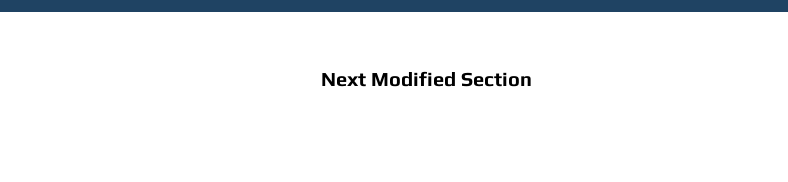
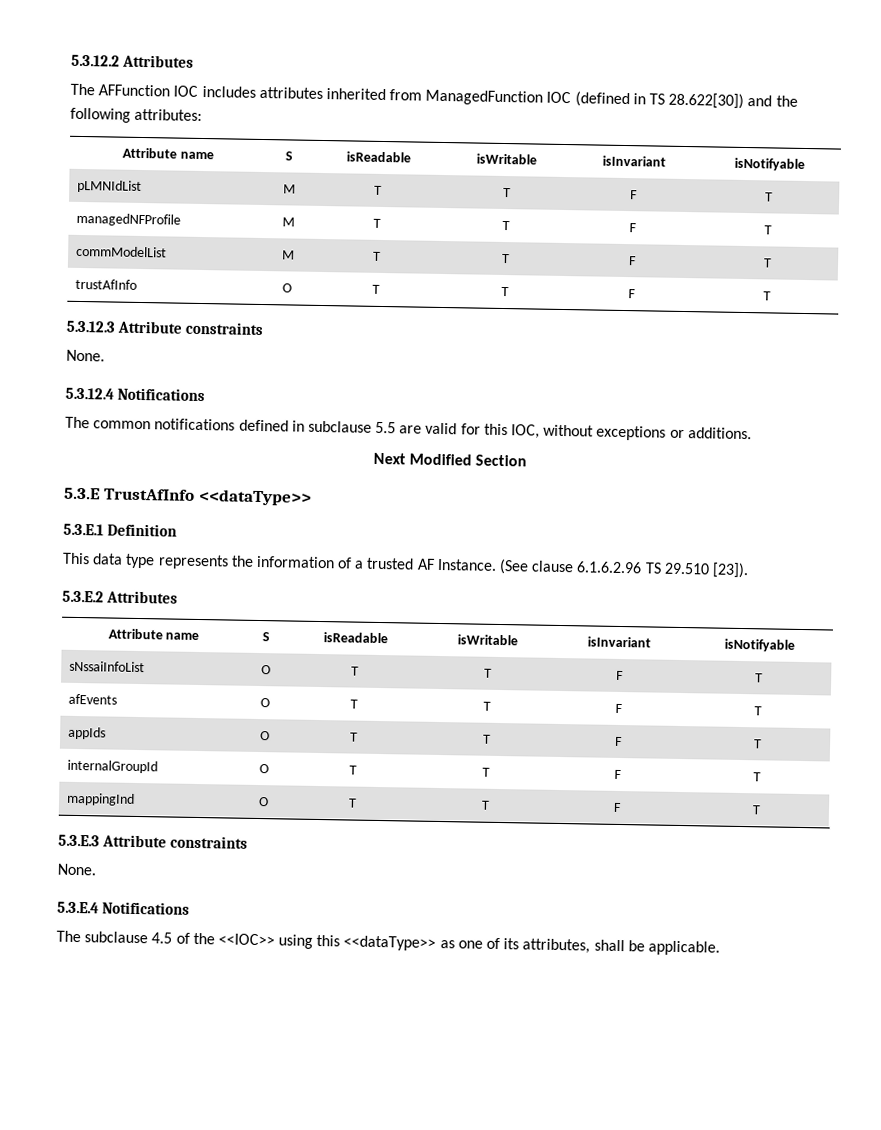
[320,71,533,87] Next Modified Section -> [71,54,195,68] [70,83,798,109] [70,107,203,123] [122,147,214,160] [285,151,293,161] [345,151,411,163] [476,153,537,165] [601,155,666,167] [733,157,805,171] [76,179,142,193] [282,184,296,194] [374,185,382,195] [502,187,511,198] [630,190,638,200] [765,192,773,202] [75,212,181,227] [281,217,295,227] [373,218,381,228] [501,220,510,231] [629,223,637,233] [764,225,772,235] [75,245,167,258] [281,250,295,260] [373,251,381,261] [501,253,510,264] [628,256,637,266] [763,258,772,268] [74,278,137,290] [282,283,292,293] [372,284,380,294] [500,286,509,297] [628,289,636,299] [763,291,771,301] [66,320,264,336] [66,349,105,362] [65,387,206,402] [65,416,752,441] [372,452,528,467] [64,487,312,506] [63,523,178,537] [62,552,749,579] [62,590,179,604] [107,628,200,641] [262,632,270,642] [322,632,388,644] [457,634,518,646] [587,636,651,648] [723,638,795,652] [68,660,145,673] [261,665,271,675] [351,666,359,676] [483,668,492,678] [615,670,624,681] [755,673,763,683] [67,693,117,705] [260,698,270,708] [350,699,358,709] [482,701,491,711] [614,703,623,714] [754,706,762,716] [67,726,106,740] [260,731,270,741] [350,732,358,742] [482,734,491,744] [614,736,623,747] [754,739,762,749] [66,759,158,774] [259,764,269,774] [349,765,357,775] [481,767,490,777] [613,769,622,780] [753,772,761,782] [65,792,135,806] [258,797,269,807] [348,798,357,808] [480,800,490,810] [612,802,622,813] [752,805,761,815] [58,834,249,849] [57,863,96,876] [57,901,191,915] [56,930,720,956] 5.3.12.2 Attributes // The AFFunction IOC includes attributes inherited from ManagedFunction IOC (defined in TS 28.622[30]) and the following attributes: // Attribute name | S | isReadable | isWritable | isInvariant | isNotifyable // pLMNIdList | M | T | T | F | T // managedNFProfile | M | T | T | F | T // commModelList | M | T | T | F | T // trustAfInfo | O | T | T | F | T // 5.3.12.3 Attribute constraints // None. // 5.3.12.4 Notifications // The common notifications defined in subclause 5.5 are valid for this IOC, without exceptions or additions. // Next Modified Section // 5.3.E TrustAfInfo <<dataType>> // 5.3.E.1 Definition // This data type represents the information of a trusted AF Instance. (See clause 6.1.6.2.96 TS 29.510 [23]). // 5.3.E.2 Attributes // Attribute name | S | isReadable | isWritable | isInvariant | isNotifyable // sNssaiInfoList | O | T | T | F | T // afEvents | O | T | T | F | T // appIds | O | T | T | F | T // internalGroupId | O | T | T | F | T // mappingInd | O | T | T | F | T // 5.3.E.3 Attribute constraints // None. // 5.3.E.4 Notifications // The subclause 4.5 of the <<IOC>> using this <<dataType>> as one of its attributes, shall be applicable.

